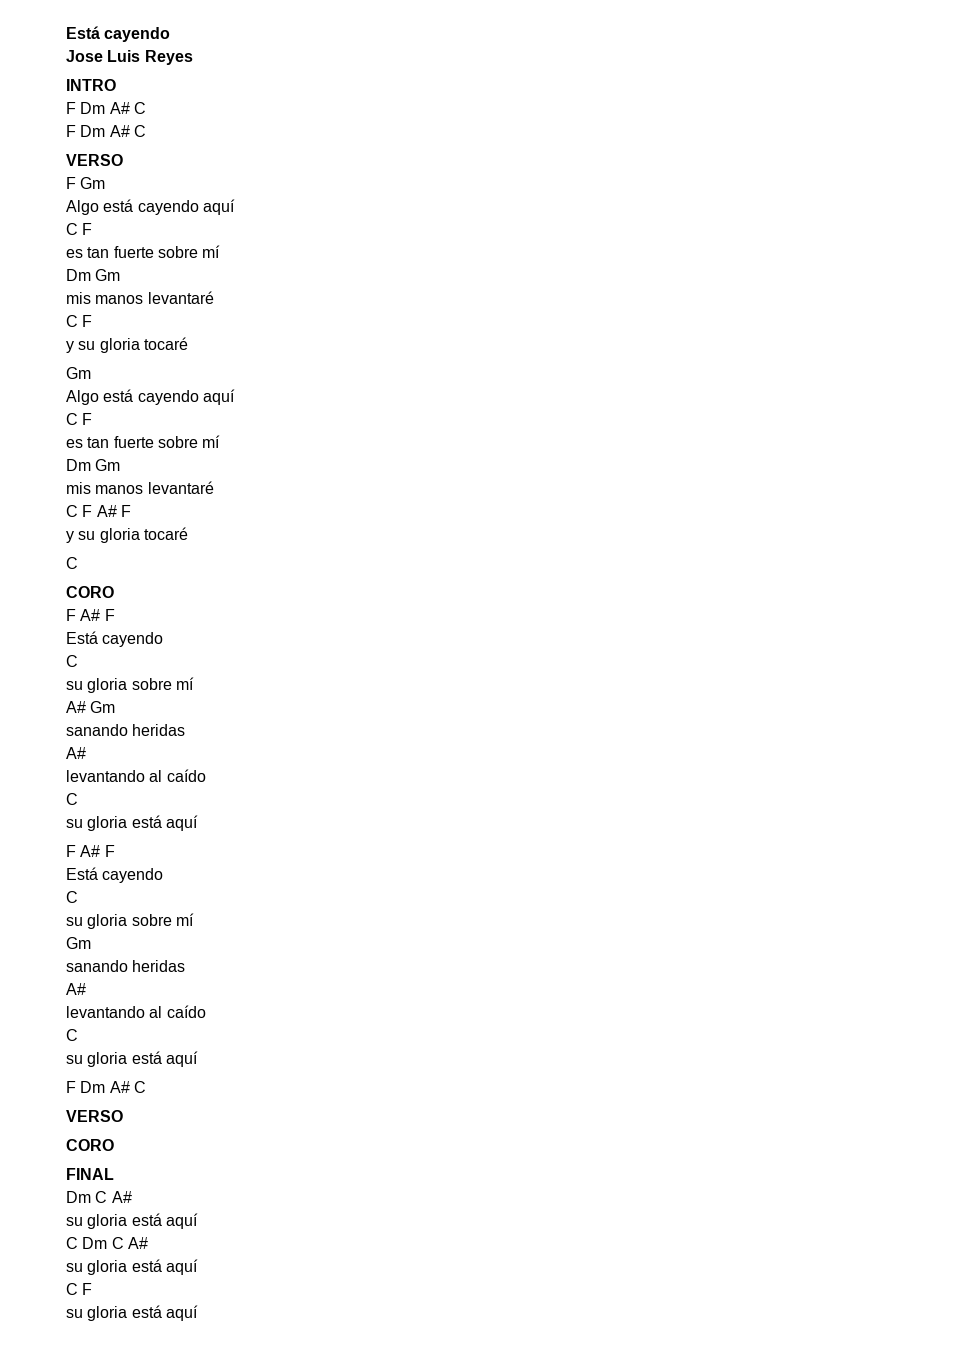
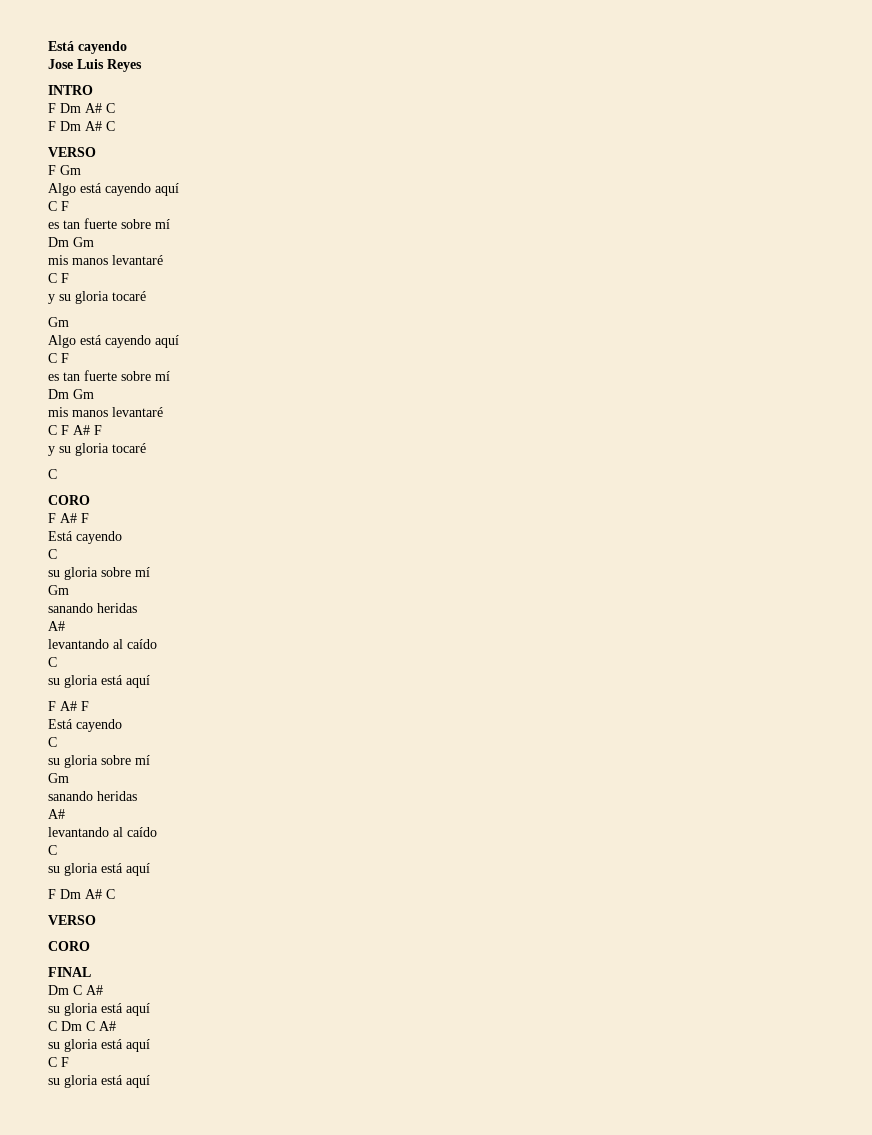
[66,701,86,713] A# -> (150, 572) none

